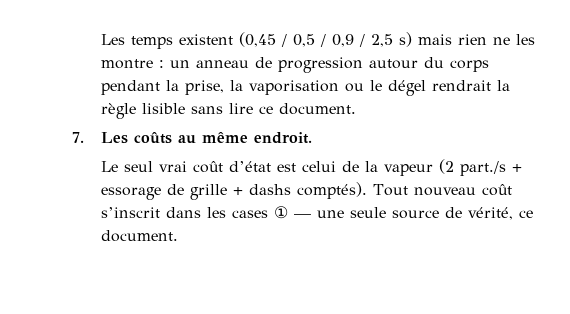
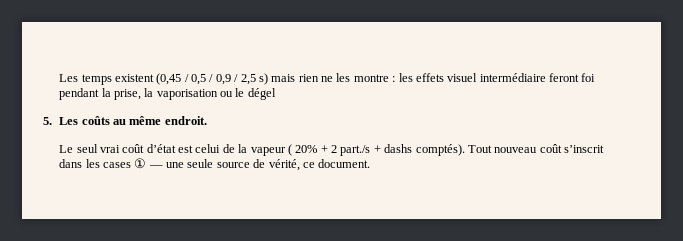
[169,57,489,73] un anneau de progression autour du corps -> [398,73,596,82] les effets visuel intermédiaire feront foi
[431,80,510,91] [100,103,356,119] [72,132,84,143] rendrait la règle lisible sans lire ce document. // 7. -> [43,117,52,125] // 5.
[438,159,522,176] [100,184,227,200] (2 part./s + essorage de grille -> [287,144,371,156] ( 20% + 2 part./s

